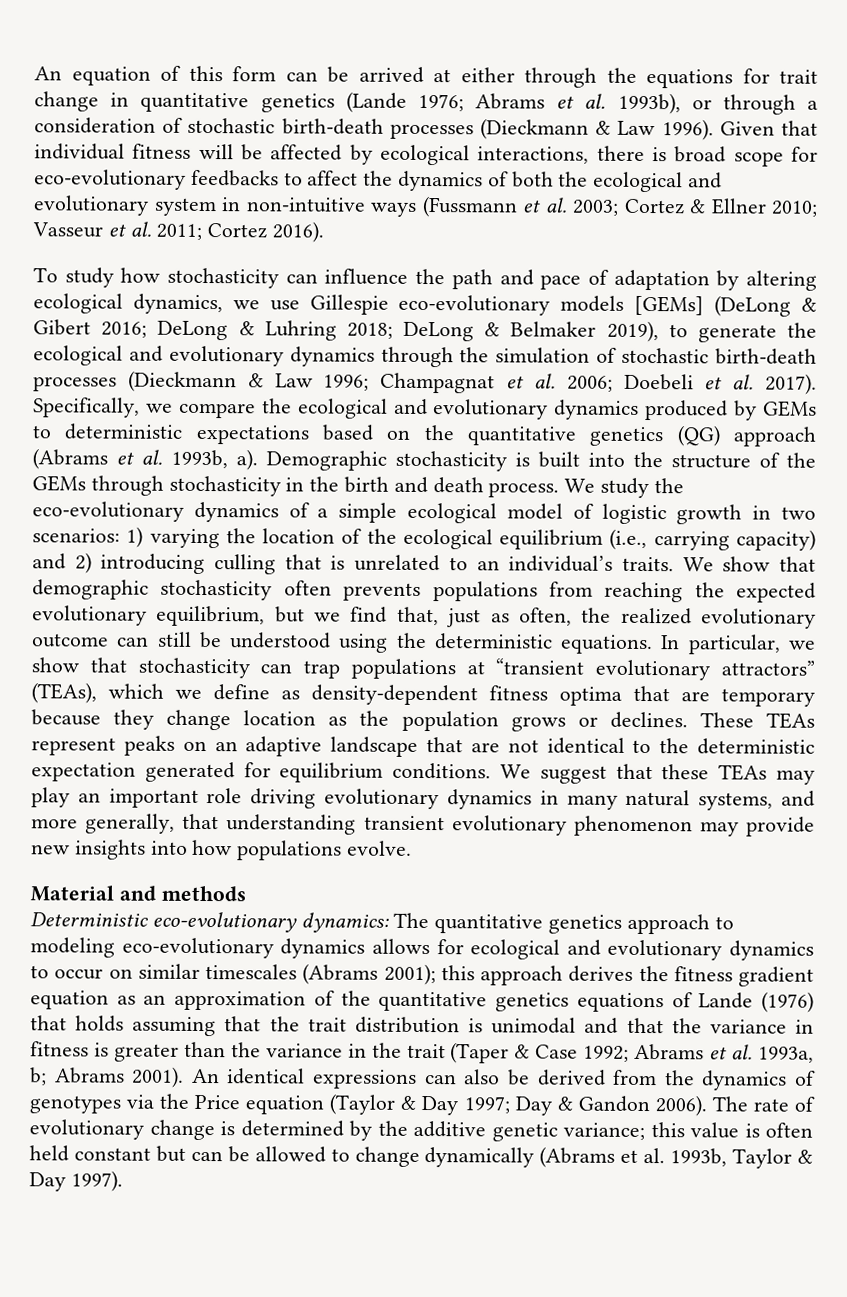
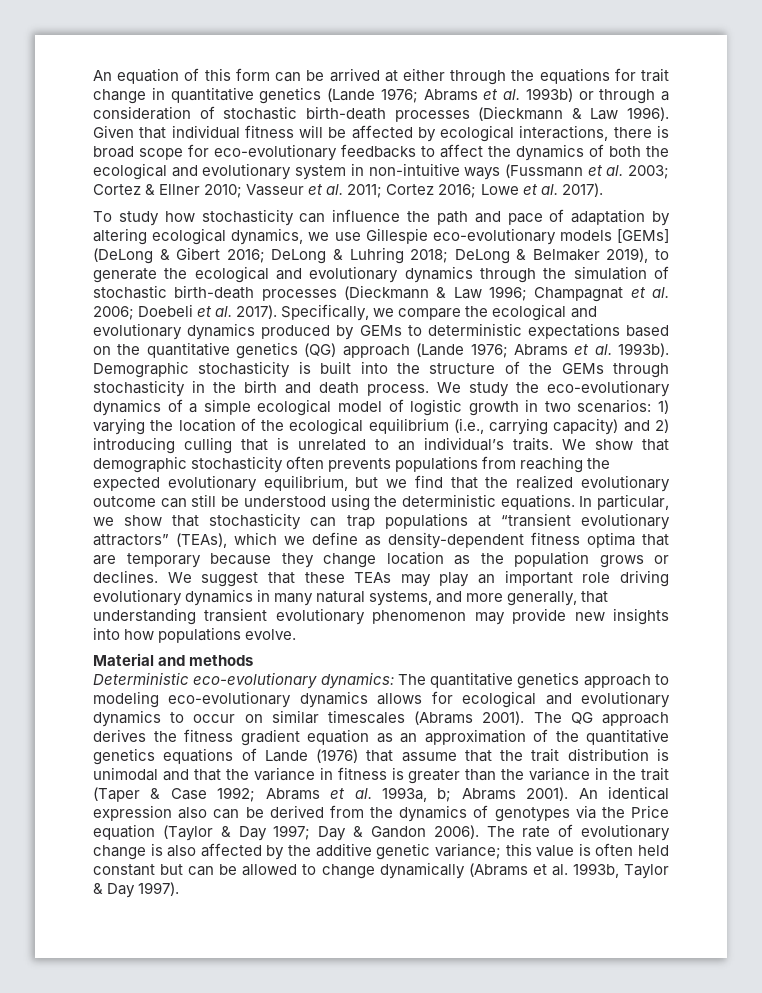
[617,92,681,115] 1993b), -> [525,88,573,102] 1993b)
[272,221,325,243] 2016). -> [438,183,603,198] 2016; Lowe et al. 2017).
[32,448,258,471] (Abrams et al. 1993b, a). -> [416,343,670,358] (Lande 1976; Abrams et al. 1993b).
[396,606,572,628] that, just as often, -> [450,477,478,489] that
[699,712,815,729] [31,735,815,757] [31,761,492,783] These TEAs represent peaks on an adaptive landscape that are not identical to the deterministic expectation generated for equilibrium conditions. -> (158, 576) none
[383,963,475,986] 2001); this -> [482,711,593,725] 2001). The QG
[75,1015,217,1037] holds assuming -> [401,752,457,762] assume
[313,1069,501,1089] expressions can also -> [93,805,240,821] expression also can
[240,1120,344,1137] determined -> [167,843,262,857] also affected

